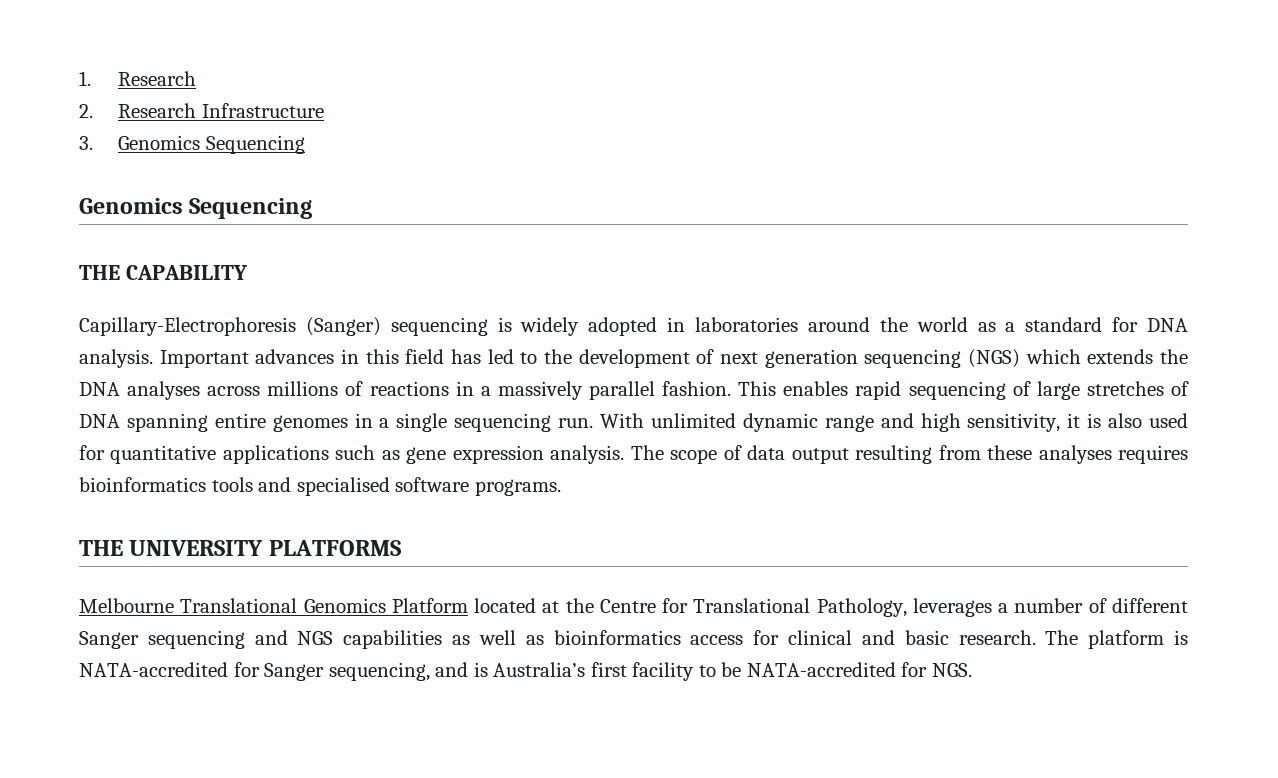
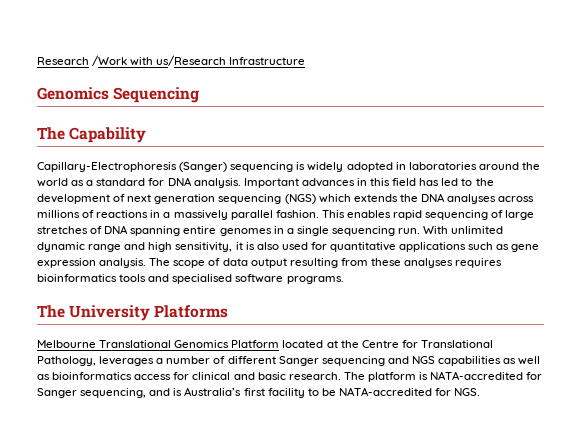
[79,71,197,86] [79,103,324,118] [79,135,305,154] [79,198,313,219] [79,265,248,280] 1. Research // 2. Research Infrastructure // 3. Genomics Sequencing // Genomics Sequencing // THE CAPABILITY -> [37,55,306,66] [37,87,200,103] [37,127,147,143] Research /Work with us/Research Infrastructure // Genomics Sequencing // The Capability
[79,540,401,556] THE UNIVERSITY PLATFORMS -> [37,305,229,321] The University Platforms

